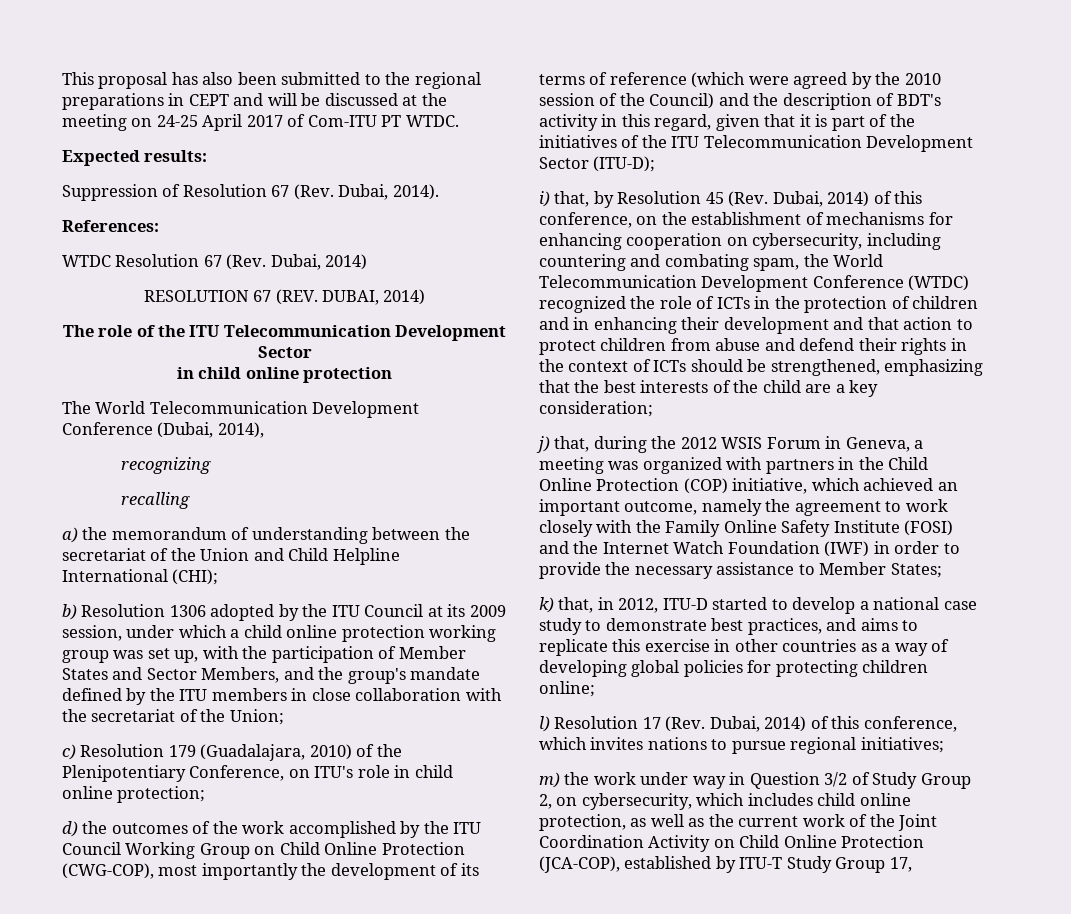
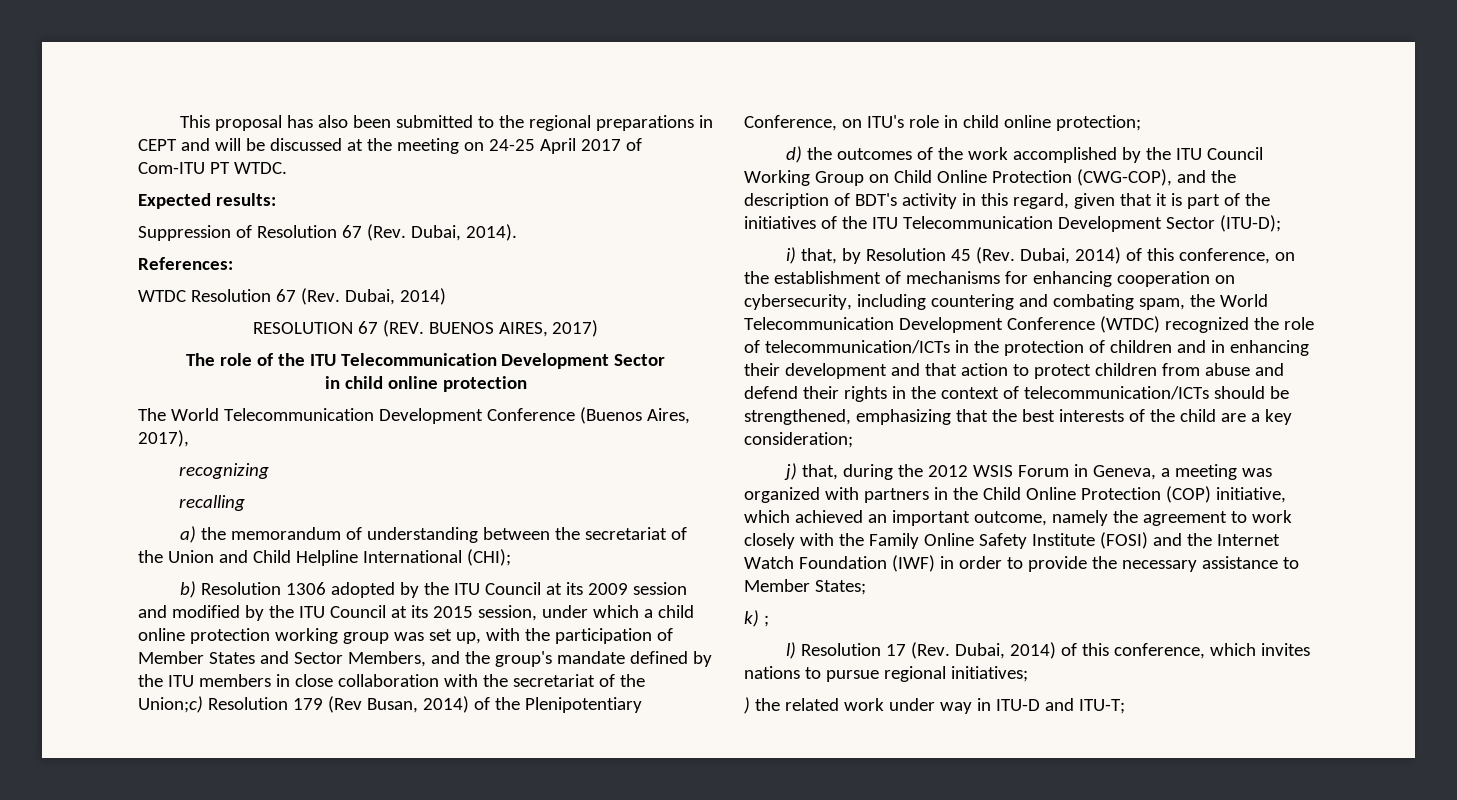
[321,289,426,305] DUBAI, 2014) -> [428,320,599,337] BUENOS AIRES, 2017)
[157,422,264,438] (Dubai, 2014), -> [579,407,690,424] [138,430,189,447] (Buenos Aires, 2017),
(506, 611) none -> [632,582,687,595] [138,605,473,621] session and modified by the ITU Council at its 2015
[229,709,284,725] [62,744,352,761] Union; // c) Resolution 179 (Guadalajara, 2010) -> [138,696,469,713] Union;c) Resolution 179 (Rev Busan, 2014)
[158,863,479,880] [539,72,941,89] [539,93,715,109] most importantly the development of its terms of reference (which were agreed by the 2010 session of the Council) -> (1172, 177) none
[716,297,750,309] ICTs -> [764,340,950,354] telecommunication/ICTs
[653,360,687,372] ICTs -> [1023,386,1209,400] telecommunication/ICTs
[558,597,977,614] [539,618,919,635] [539,639,950,656] [539,660,929,677] [539,681,595,697] that, in 2012, ITU-D started to develop a national case study to demonstrate best practices, and aims to replicate this exercise in other countries as a way of developing global policies for protecting children online; -> [763,615,769,627] ;
[539,772,590,788] m) the -> [744,697,839,714] ) the related
[749,772,971,789] [539,793,911,810] [539,814,938,831] [539,835,925,852] [539,856,912,873] Question 3/2 of Study Group 2, on cybersecurity, which includes child online protection, as well as the current work of the Joint Coordination Activity on Child Online Protection (JCA-COP), established by ITU-T Study Group 17, -> [995,698,1125,714] ITU-D and ITU-T;

